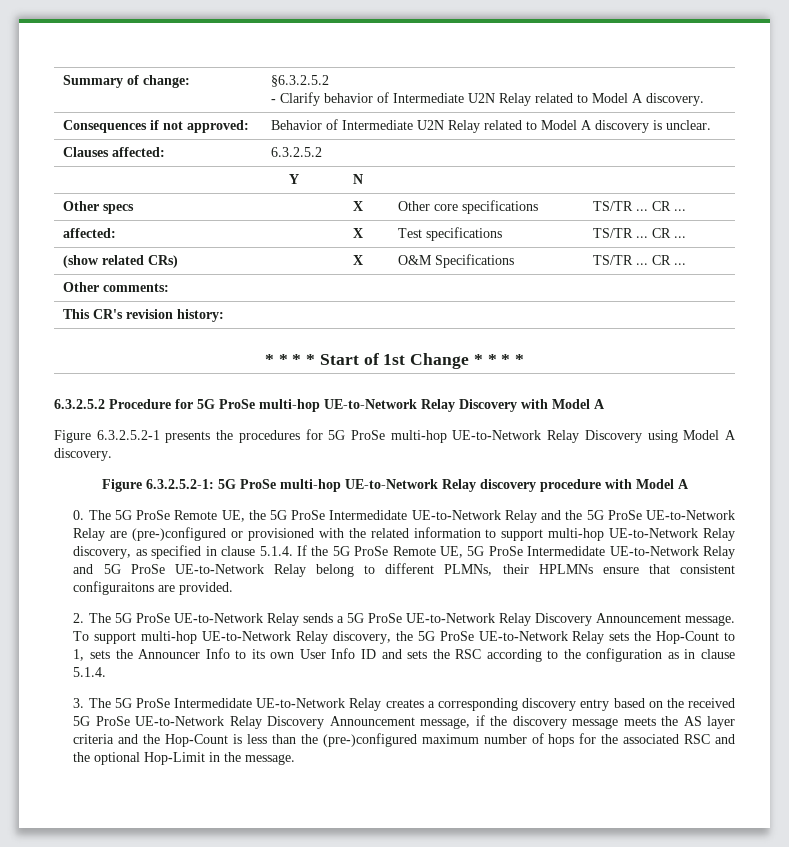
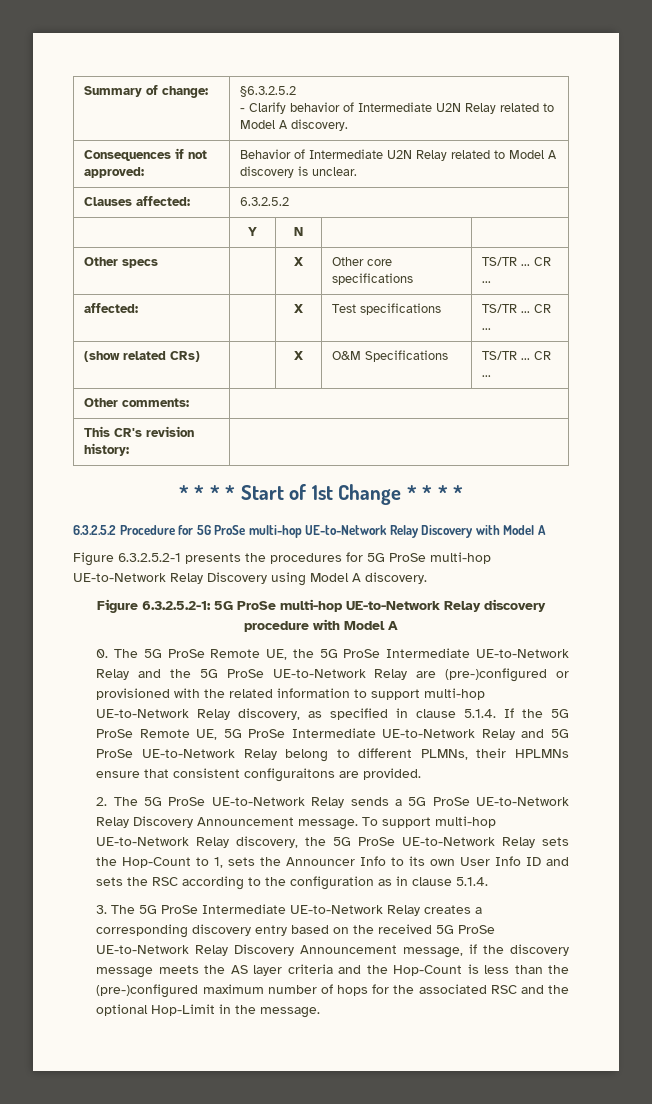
[329,510,408,520] Intermedidate -> [386,648,471,658] Intermediate
[527,546,606,556] Intermedidate -> [291,728,376,738] Intermediate
[174,698,253,708] Intermedidate -> [202,904,287,914] Intermediate

